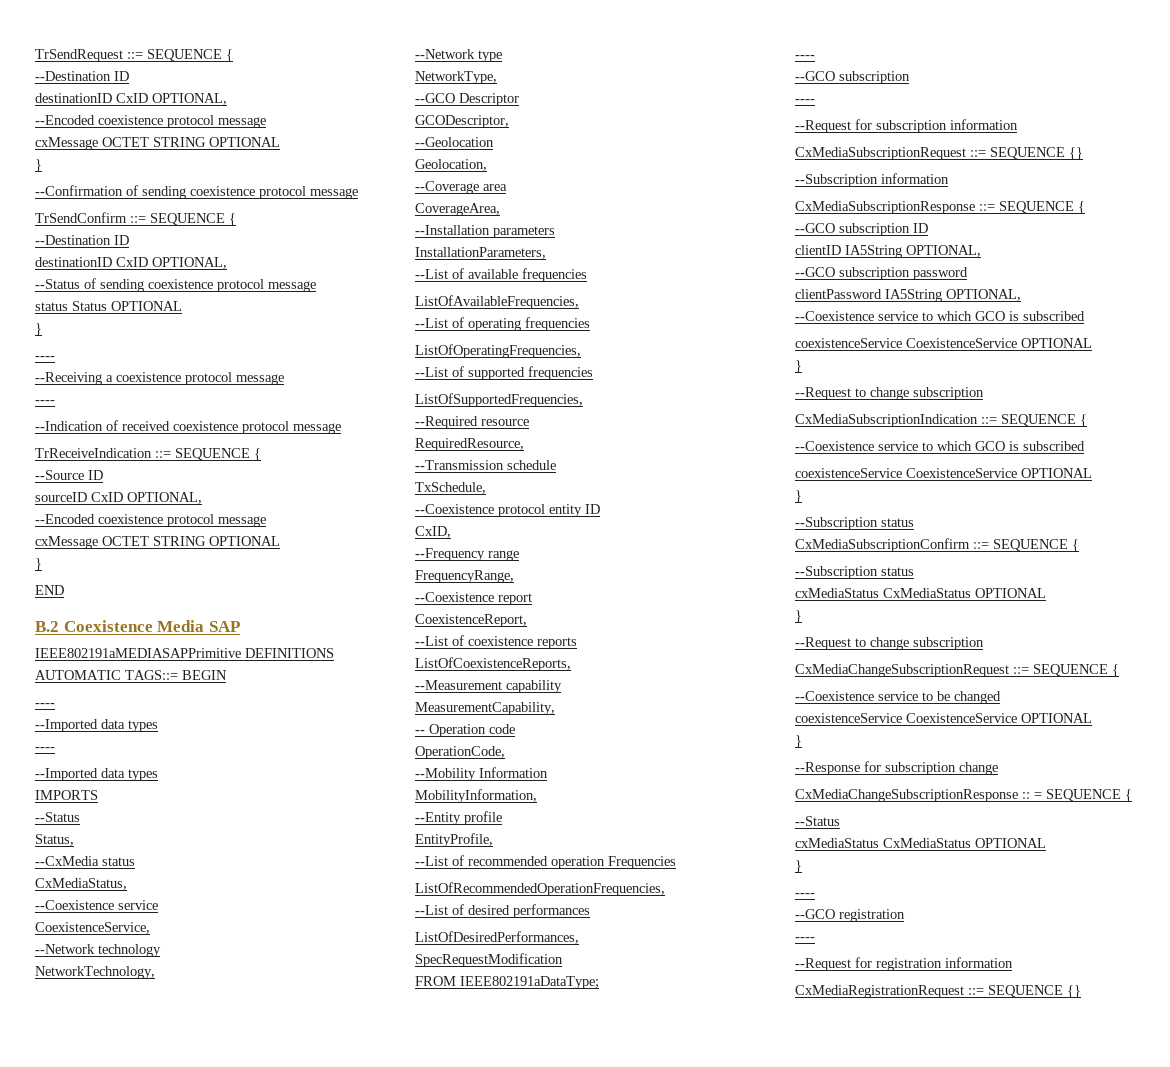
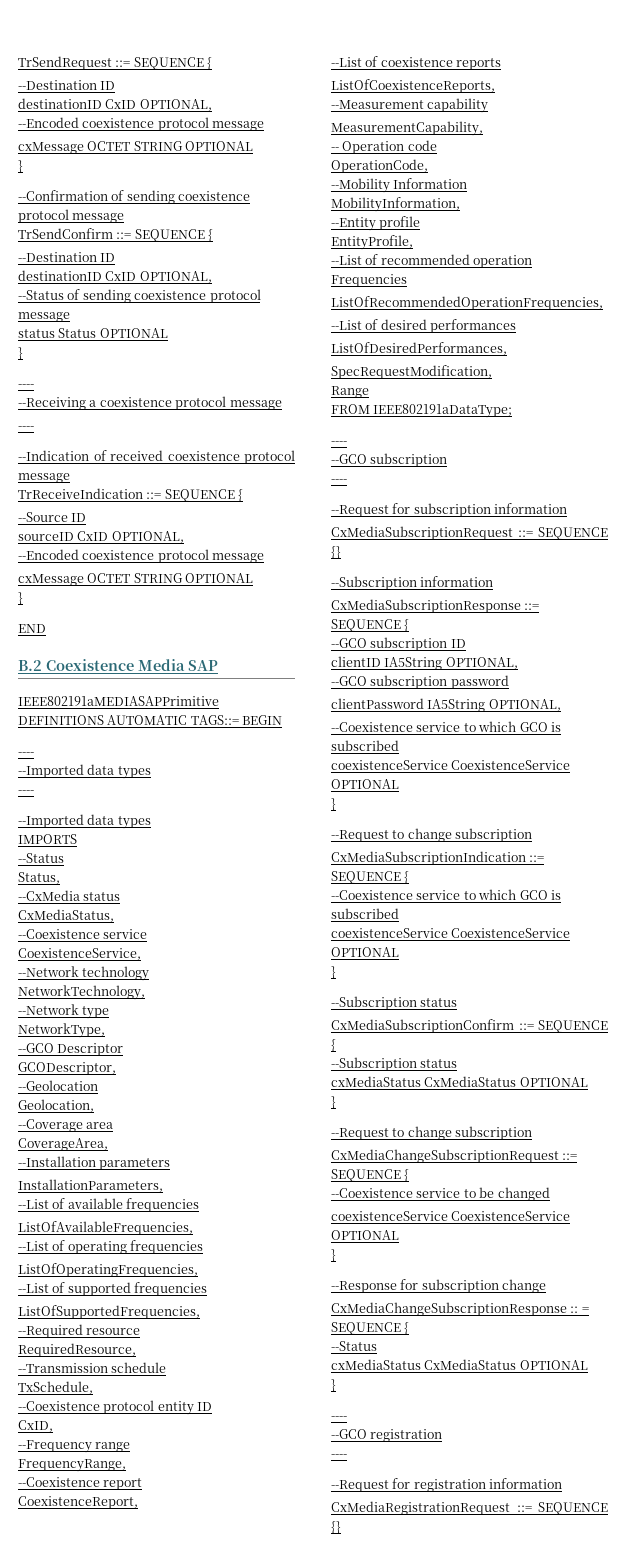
[415,953,563,967] SpecRequestModification -> [331,365,492,379] [331,386,369,398] SpecRequestModification, // Range

